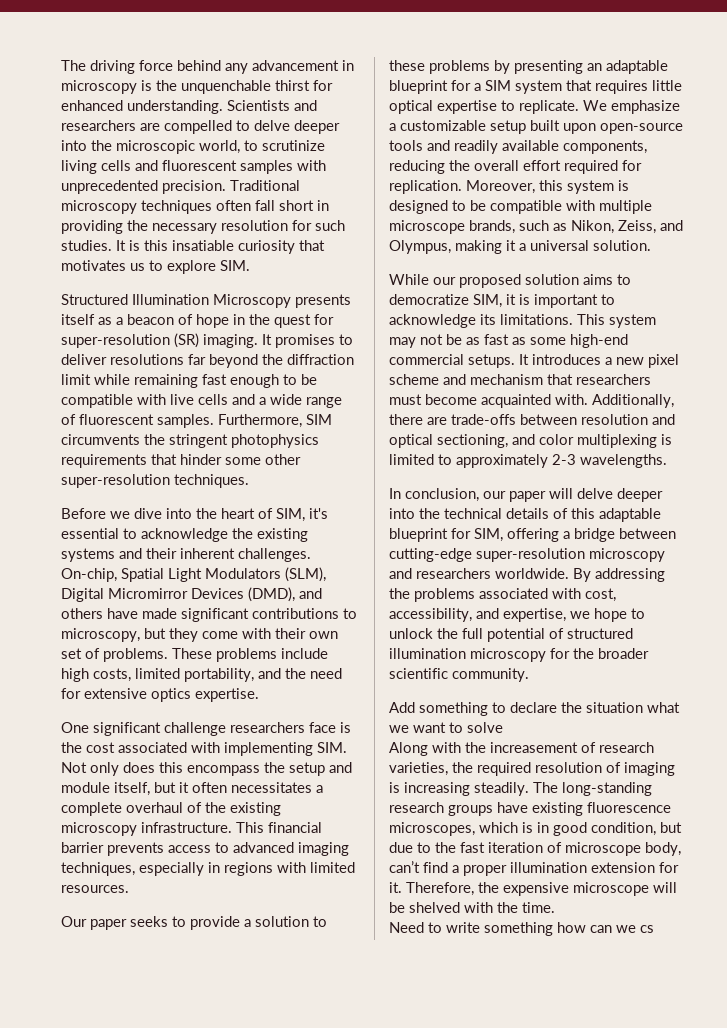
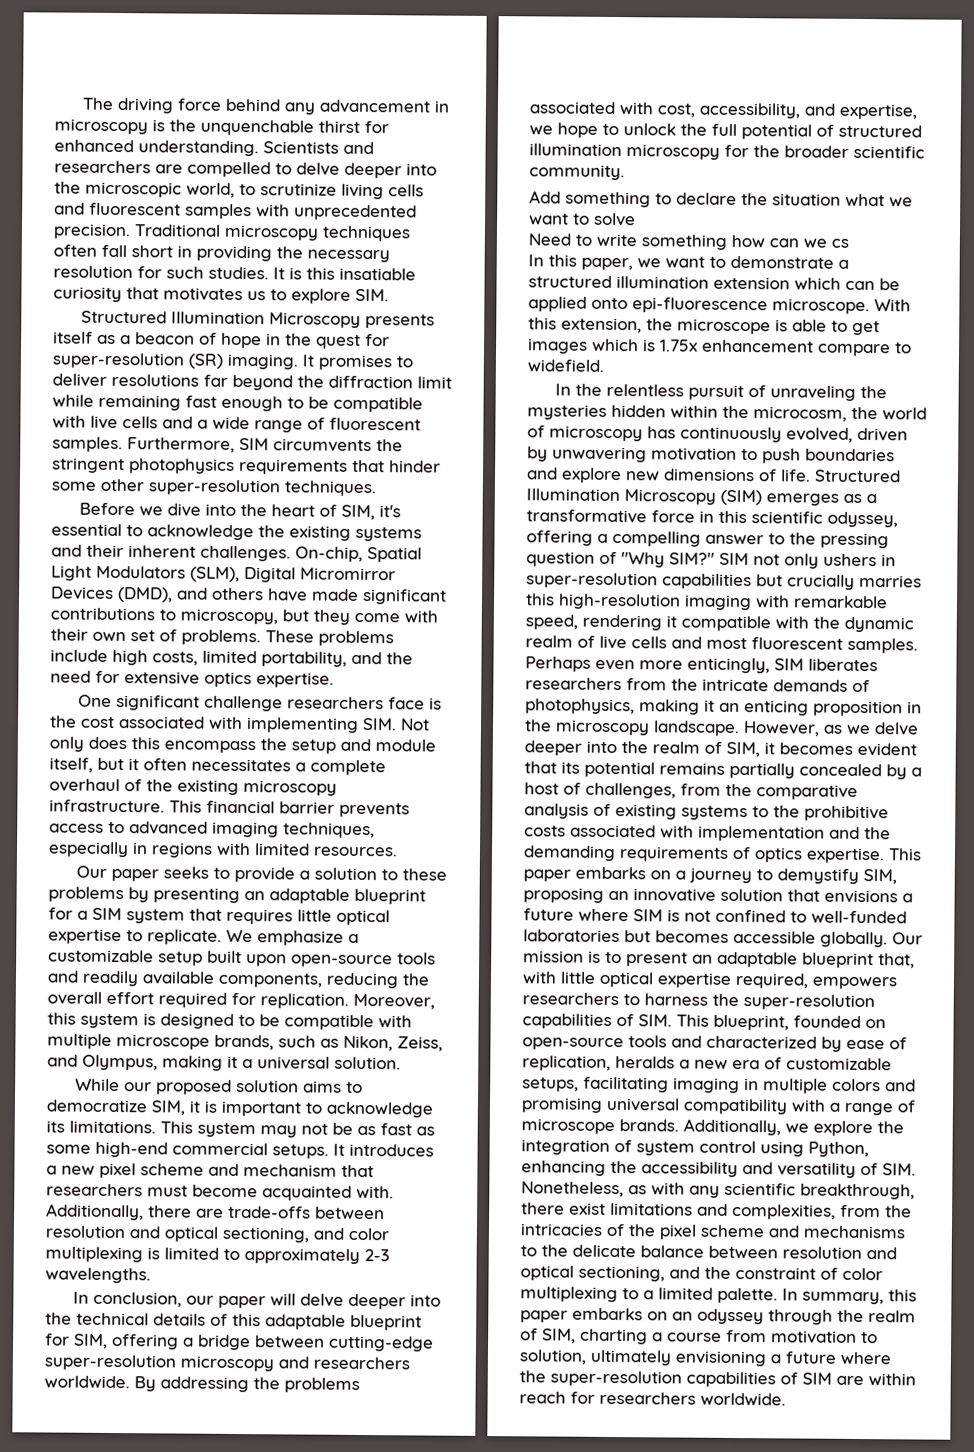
[389,742,654,756] [389,762,675,776] [389,782,652,796] [389,802,671,816] [389,822,682,836] [389,842,681,856] [389,861,679,876] [389,882,677,896] [389,902,555,913] // Along with the increasement of research varieties, the required resolution of imaging is increasing steadily. The long-standing research groups have existing fluorescence microscopes, which is in good condition, but due to the fast iteration of microscope body, can’t find a proper illumination extension for it. Therefore, the expensive microscope will be shelved with the time. -> (636, 219) none
(654, 929) none -> [528,254,849,271] [528,275,900,291] [528,296,911,315] [528,317,880,336] [527,338,912,357] [527,359,604,372] [555,383,888,401] [527,404,927,422] [527,425,908,443] [527,446,895,464] [526,467,901,484] [526,488,877,506] [526,509,898,528] [526,530,889,549] [526,551,896,569] [526,572,922,590] [525,593,888,611] [525,614,914,633] [525,635,918,654] [525,656,878,674] [525,677,870,693] [525,698,922,717] [524,719,919,737] [524,740,917,758] [524,761,922,780] [524,782,858,800] [524,803,889,822] [524,824,891,842] [523,845,922,864] [523,866,897,885] [523,887,913,904] [523,908,907,924] [523,929,923,948] [523,950,915,969] [522,971,897,990] [522,992,875,1011] [522,1013,886,1031] [522,1035,907,1052] [522,1055,892,1072] [522,1076,916,1094] [521,1097,916,1116] [521,1118,904,1137] [521,1139,869,1158] [521,1160,916,1178] [521,1181,915,1200] [521,1202,912,1220] [520,1223,905,1240] [520,1244,897,1260] [520,1265,883,1282] [520,1286,917,1305] [520,1307,916,1325] [520,1328,878,1345] [519,1349,891,1367] [519,1370,916,1388] [519,1391,786,1406] // In this paper, we want to demonstrate a structured illumination extension which can be applied onto epi-fluorescence microscope. With this extension, the microscope is able to get images which is 1.75x enhancement compare to widefield. // In the relentless pursuit of unraveling the mysteries hidden within the microcosm, the world of microscopy has continuously evolved, driven by unwavering motivation to push boundaries and explore new dimensions of life. Structured Illumination Microscopy (SIM) emerges as a transformative force in this scientific odyssey, offering a compelling answer to the pressing question of "Why SIM?" SIM not only ushers in super-resolution capabilities but crucially marries this high-resolution imaging with remarkable speed, rendering it compatible with the dynamic realm of live cells and most fluorescent samples. Perhaps even more enticingly, SIM liberates researchers from the intricate demands of photophysics, making it an enticing proposition in the microscopy landscape. However, as we delve deeper into the realm of SIM, it becomes evident that its potential remains partially concealed by a host of challenges, from the comparative analysis of existing systems to the prohibitive costs associated with implementation and the demanding requirements of optics expertise. This paper embarks on a journey to demystify SIM, proposing an innovative solution that envisions a future where SIM is not confined to well-funded laboratories but becomes accessible globally. Our mission is to present an adaptable blueprint that, with little optical expertise required, empowers researchers to harness the super-resolution capabilities of SIM. This blueprint, founded on open-source tools and characterized by ease of replication, heralds a new era of customizable setups, facilitating imaging in multiple colors and promising universal compatibility with a range of microscope brands. Additionally, we explore the integration of system control using Python, enhancing the accessibility and versatility of SIM. Nonetheless, as with any scientific breakthrough, there exist limitations and complexities, from the intricacies of the pixel scheme and mechanisms to the delicate balance between resolution and optical sectioning, and the constraint of color multiplexing to a limited palette. In summary, this paper embarks on an odyssey through the realm of SIM, charting a course from motivation to solution, ultimately envisioning a future where the super-resolution capabilities of SIM are within reach for researchers worldwide.

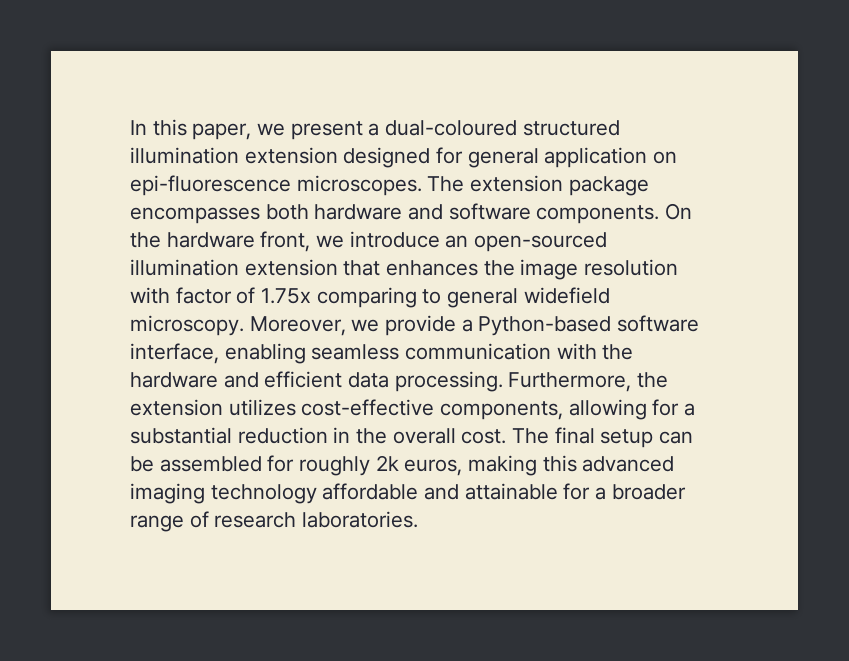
[82,97,451,115] [54,118,389,136] [54,139,374,157] [54,160,437,179] [54,181,424,200] [54,202,417,221] [53,223,411,242] [53,244,390,263] [53,265,416,281] [53,286,389,304] [81,310,436,329] [53,331,390,349] [52,352,413,371] [52,373,452,391] [52,394,423,413] [52,415,421,433] [52,436,403,453] [52,457,441,475] [51,478,376,497] [79,502,402,521] [51,523,422,542] [51,544,422,563] [51,565,396,583] [51,586,447,605] [50,607,438,625] [50,628,394,647] [50,649,413,667] [50,670,334,688] [78,694,443,712] [49,715,430,733] [49,736,436,754] [49,757,386,776] [49,778,337,796] [49,799,410,818] [49,821,375,839] [48,841,398,858] [76,865,448,883] [48,886,426,905] [48,907,390,926] [48,928,359,946] [48,949,436,968] [47,970,430,989] [47,991,435,1010] [47,1012,412,1031] [47,1033,443,1052] [47,1054,401,1071] [75,1078,364,1095] [46,1099,433,1118] [46,1120,435,1138] [46,1141,434,1159] [46,1162,374,1179] [46,1183,394,1201] [46,1203,385,1221] [45,1225,389,1243] [45,1246,390,1264] [45,1267,151,1284] [73,1291,442,1310] [45,1312,422,1331] [45,1333,434,1352] [44,1354,410,1372] [44,1375,360,1393] [529,101,918,120] [529,122,922,140] [529,143,925,160] [529,164,625,181] [529,190,913,208] [529,212,636,227] [528,233,849,250] [528,254,849,271] [528,275,900,291] [528,296,911,315] [528,317,880,336] [527,338,912,357] [527,359,604,372] [555,383,888,401] [527,404,927,422] [527,425,908,443] [527,446,895,464] [526,467,901,484] [526,488,877,506] [526,509,898,528] [526,530,889,549] [526,551,896,569] [526,572,922,590] [525,593,888,611] [525,614,914,633] [525,635,918,654] [525,656,878,674] [525,677,870,693] [525,698,922,717] [524,719,919,737] [524,740,917,758] [524,761,922,780] [524,782,858,800] [524,803,889,822] [524,824,891,842] [523,845,922,864] [523,866,897,885] [523,887,913,904] [523,908,907,924] [523,929,923,948] [523,950,915,969] [522,971,897,990] [522,992,875,1011] [522,1013,886,1031] [522,1035,907,1052] [522,1055,892,1072] [522,1076,916,1094] [521,1097,916,1116] [521,1118,904,1137] [521,1139,869,1158] [521,1160,916,1178] [521,1181,915,1200] [521,1202,912,1220] [520,1223,905,1240] [520,1244,897,1260] [520,1265,883,1282] [520,1286,917,1305] [520,1307,916,1325] [520,1328,878,1345] [519,1349,891,1367] [519,1370,916,1388] [519,1391,786,1406] The driving force behind any advancement in microscopy is the unquenchable thirst for enhanced understanding. Scientists and researchers are compelled to delve deeper into the microscopic world, to scrutinize living cells and fluorescent samples with unprecedented precision. Traditional microscopy techniques often fall short in providing the necessary resolution for such studies. It is this insatiable curiosity that motivates us to explore SIM. // Structured Illumination Microscopy presents itself as a beacon of hope in the quest for super-resolution (SR) imaging. It promises to deliver resolutions far beyond the diffraction limit while remaining fast enough to be compatible with live cells and a wide range of fluorescent samples. Furthermore, SIM circumvents the stringent photophysics requirements that hinder some other super-resolution techniques. // Before we dive into the heart of SIM, it's essential to acknowledge the existing systems and their inherent challenges. On-chip, Spatial Light Modulators (SLM), Digital Micromirror Devices (DMD), and others have made significant contributions to microscopy, but they come with their own set of problems. These problems include high costs, limited portability, and the need for extensive optics expertise. // One significant challenge researchers face is the cost associated with implementing SIM. Not only does this encompass the setup and module itself, but it often necessitates a complete overhaul of the existing microscopy infrastructure. This financial barrier prevents access to advanced imaging techniques, especially in regions with limited resources. // Our paper seeks to provide a solution to these problems by presenting an adaptable blueprint for a SIM system that requires little optical expertise to replicate. We emphasize a customizable setup built upon open-source tools and readily available components, reducing the overall effort required for replication. Moreover, this system is designed to be compatible with multiple microscope brands, such as Nikon, Zeiss, and Olympus, making it a universal solution. // While our proposed solution aims to democratize SIM, it is important to acknowledge its limitations. This system may not be as fast as some high-end commercial setups. It introduces a new pixel scheme and mechanism that researchers must become acquainted with. Additionally, there are trade-offs between resolution and optical sectioning, and color multiplexing is limited to approximately 2-3 wavelengths. // In conclusion, our paper will delve deeper into the technical details of this adaptable blueprint for SIM, offering a bridge between cutting-edge super-resolution microscopy and researchers worldwide. By addressing the problems associated with cost, accessibility, and expertise, we hope to unlock the full potential of structured illumination microscopy for the broader scientific community. // Add something to declare the situation what we want to solve // Need to write something how can we cs // In this paper, we want to demonstrate a structured illumination extension which can be applied onto epi-fluorescence microscope. With this extension, the microscope is able to get images which is 1.75x enhancement compare to widefield. // In the relentless pursuit of unraveling the mysteries hidden within the microcosm, the world of microscopy has continuously evolved, driven by unwavering motivation to push boundaries and explore new dimensions of life. Structured Illumination Microscopy (SIM) emerges as a transformative force in this scientific odyssey, offering a compelling answer to the pressing question of "Why SIM?" SIM not only ushers in super-resolution capabilities but crucially marries this high-resolution imaging with remarkable speed, rendering it compatible with the dynamic realm of live cells and most fluorescent samples. Perhaps even more enticingly, SIM liberates researchers from the intricate demands of photophysics, making it an enticing proposition in the microscopy landscape. However, as we delve deeper into the realm of SIM, it becomes evident that its potential remains partially concealed by a host of challenges, from the comparative analysis of existing systems to the prohibitive costs associated with implementation and the demanding requirements of optics expertise. This paper embarks on a journey to demystify SIM, proposing an innovative solution that envisions a future where SIM is not confined to well-funded laboratories but becomes accessible globally. Our mission is to present an adaptable blueprint that, with little optical expertise required, empowers researchers to harness the super-resolution capabilities of SIM. This blueprint, founded on open-source tools and characterized by ease of replication, heralds a new era of customizable setups, facilitating imaging in multiple colors and promising universal compatibility with a range of microscope brands. Additionally, we explore the integration of system control using Python, enhancing the accessibility and versatility of SIM. Nonetheless, as with any scientific breakthrough, there exist limitations and complexities, from the intricacies of the pixel scheme and mechanisms to the delicate balance between resolution and optical sectioning, and the constraint of color multiplexing to a limited palette. In summary, this paper embarks on an odyssey through the realm of SIM, charting a course from motivation to solution, ultimately envisioning a future where the super-resolution capabilities of SIM are within reach for researchers worldwide. -> [130,119,620,140] [130,147,678,168] [130,175,649,196] [130,203,693,224] [130,231,608,252] [130,259,679,280] [130,287,610,308] [130,315,700,336] [130,343,634,364] [130,371,669,392] [130,399,696,420] [130,427,694,448] [130,455,675,476] [130,483,686,504] [130,511,419,532] In this paper, we present a dual-coloured structured illumination extension designed for general application on epi-fluorescence microscopes. The extension package encompasses both hardware and software components. On the hardware front, we introduce an open-sourced illumination extension that enhances the image resolution with factor of 1.75x comparing to general widefield microscopy. Moreover, we provide a Python-based software interface, enabling seamless communication with the hardware and efficient data processing. Furthermore, the extension utilizes cost-effective components, allowing for a substantial reduction in the overall cost. The final setup can be assembled for roughly 2k euros, making this advanced imaging technology affordable and attainable for a broader range of research laboratories.

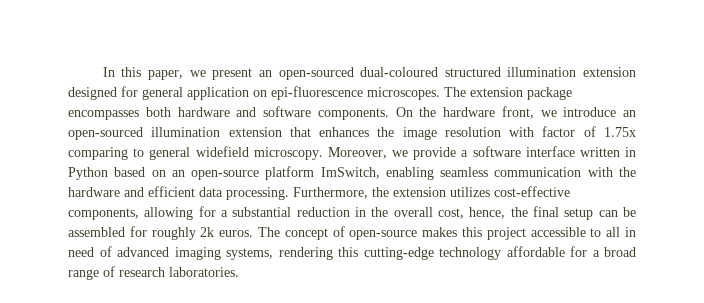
[368,123,380,136] a -> [258,67,354,80] an open-sourced
[478,315,700,336] [130,343,219,364] Python-based software interface, -> [472,146,637,157] [68,166,380,180] software interface written in Python based on an open-source platform ImSwitch,
[461,428,550,444] cost. The -> [437,207,528,219] cost, hence, the
[404,455,675,476] [130,483,686,504] euros, making this advanced imaging technology affordable and attainable for a broader -> [219,226,636,240] [68,246,636,260] euros. The concept of open-source makes this project accessible to all in need of advanced imaging systems, rendering this cutting-edge technology affordable for a broad

